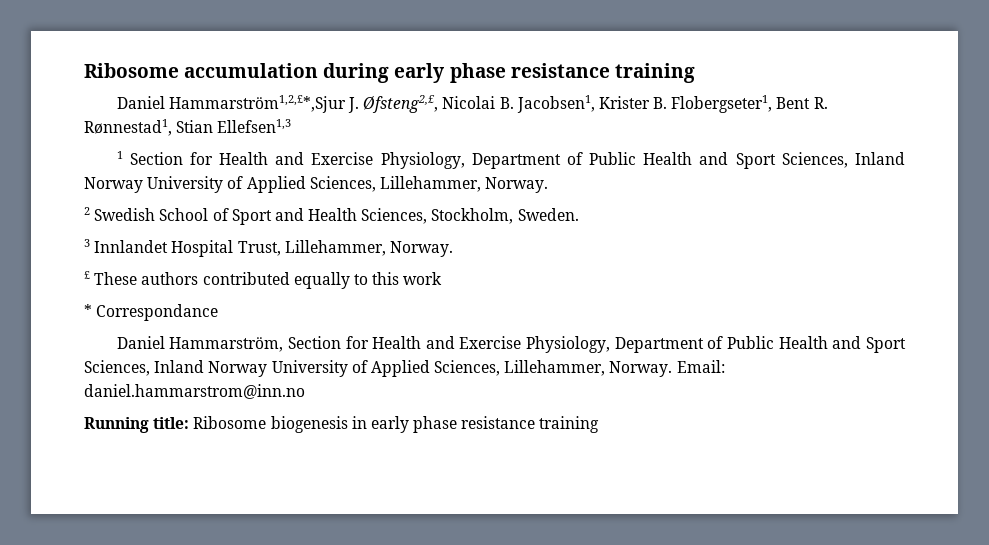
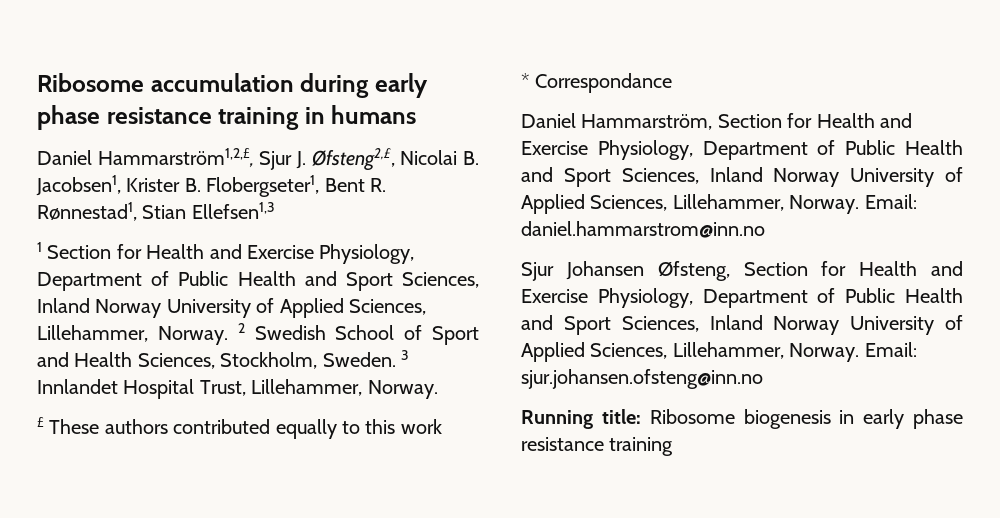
[116,95,346,113] // Daniel Hammarström1,2,£*,Sjur -> [304,105,417,124] [37,148,293,170] in humans // Daniel Hammarström1,2,£, Sjur
(549, 185) // -> (228, 335) none
(579, 214) // -> (396, 359) none
(305, 391) none -> [521,261,963,281] [521,288,963,308] [521,315,963,335] [521,342,917,362] [521,369,763,389] // Sjur Johansen Øfsteng, Section for Health and Exercise Physiology, Department of Public Health and Sport Sciences, Inland Norway University of Applied Sciences, Lillehammer, Norway. Email: sjur.johansen.ofsteng@inn.no

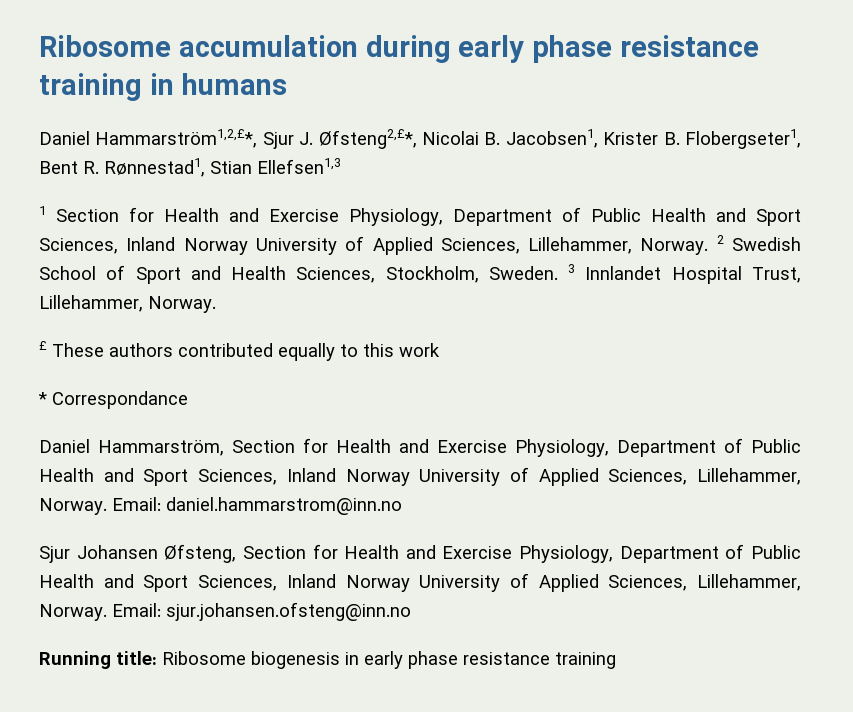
[97,148,254,168] Hammarström1,2,£, -> [95,129,258,148] Hammarström1,2,£*,
[311,148,395,171] Øfsteng2,£, -> [318,129,417,149] Øfsteng2,£*,

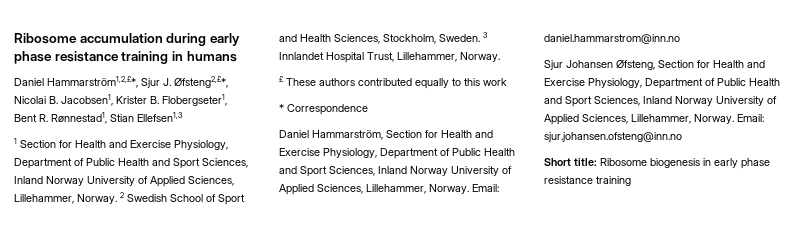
[52,391,188,409] Correspondance -> [287,104,368,115] Correspondence
[39,651,111,669] Running -> [544,158,571,166] Short

